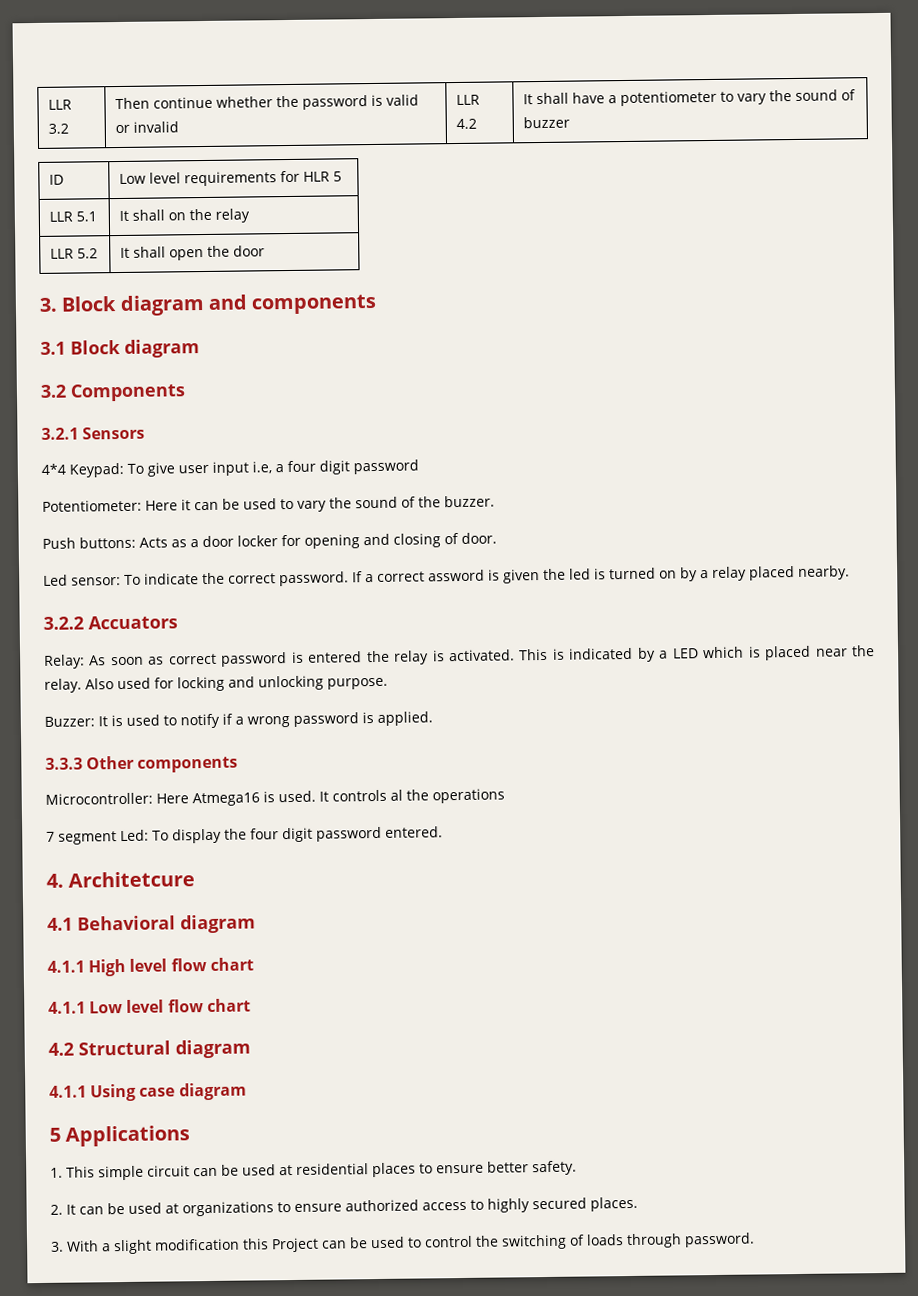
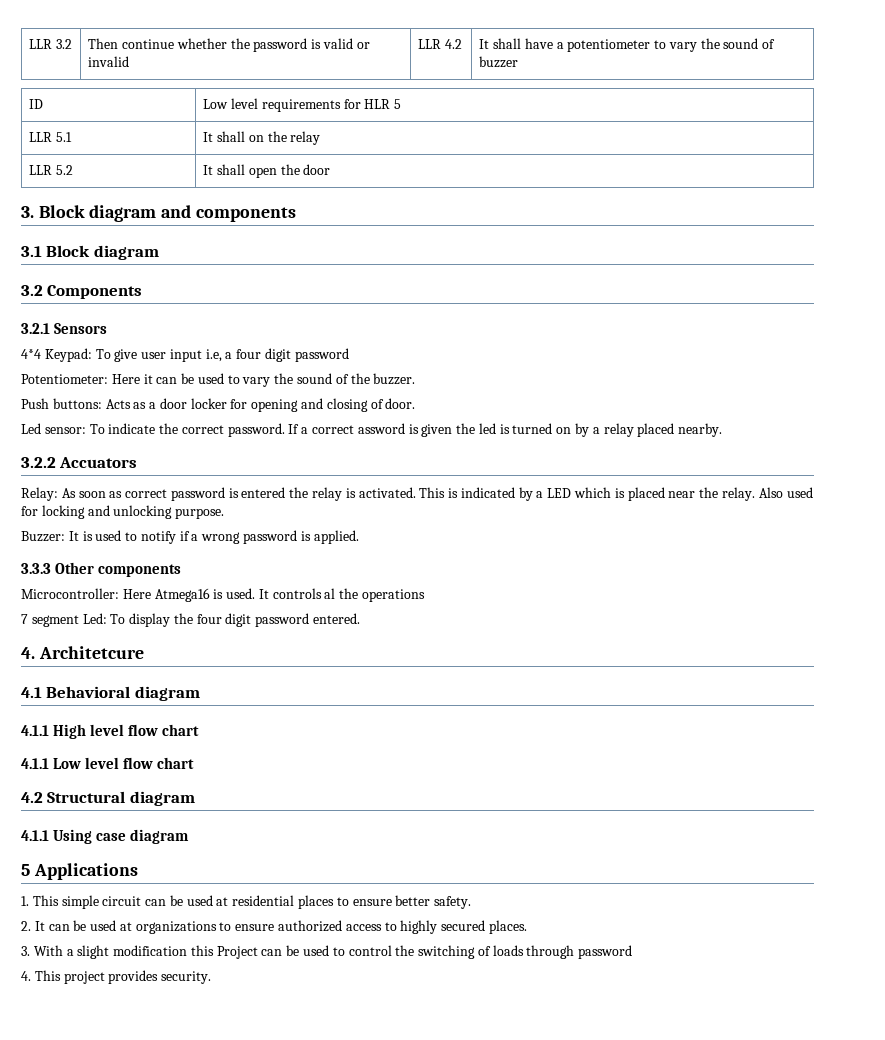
[684,1232,755,1248] password. -> [578,945,633,959] [21,970,212,984] password // 4. This project provides security.

